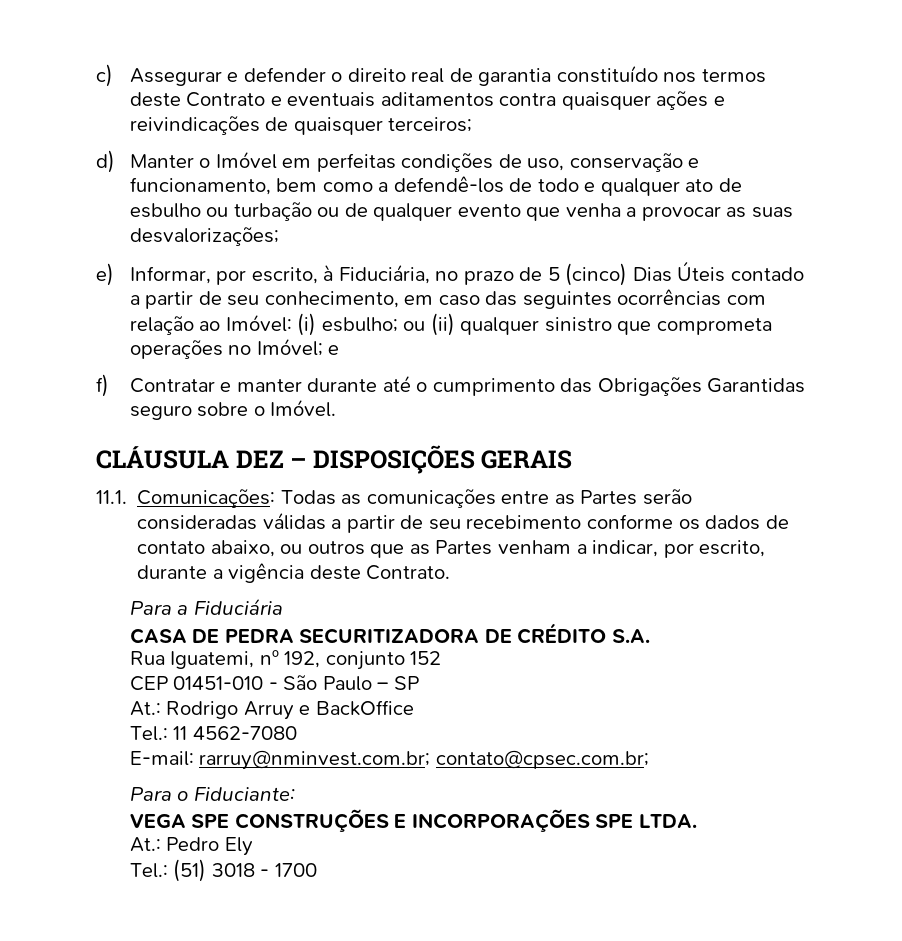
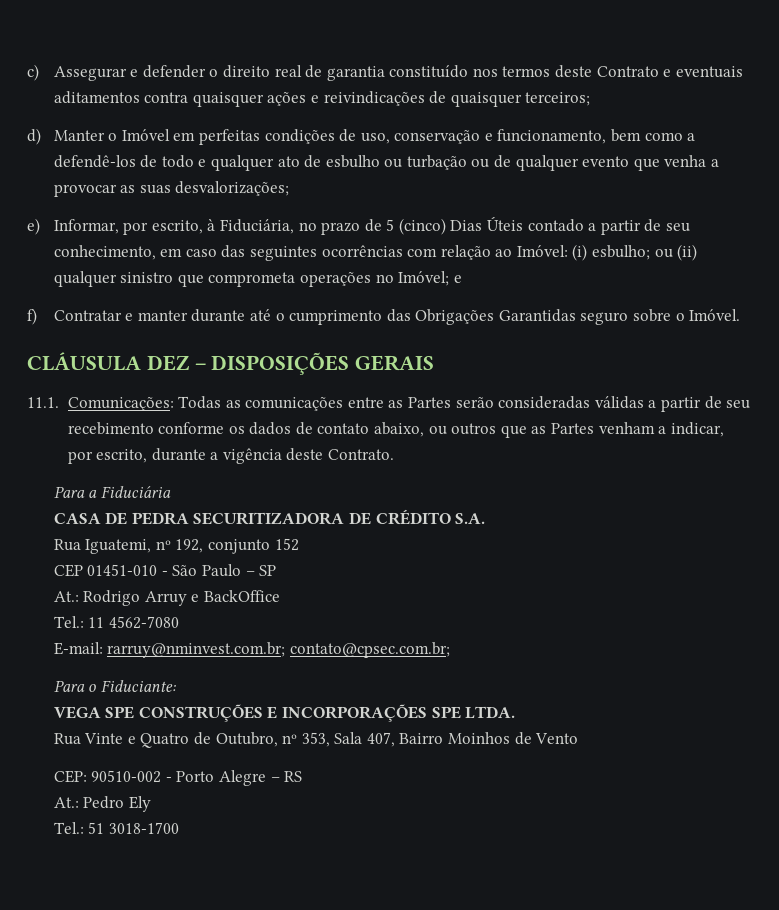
(697, 821) none -> [53,732,579,748] [53,770,303,786] // Rua Vinte e Quatro de Outubro, nº 353, Sala 407, Bairro Moinhos de Vento // CEP: 90510-002 - Porto Alegre – RS
[173,859,317,882] (51) 3018 - 1700 -> [88,822,179,834] 51 3018-1700

